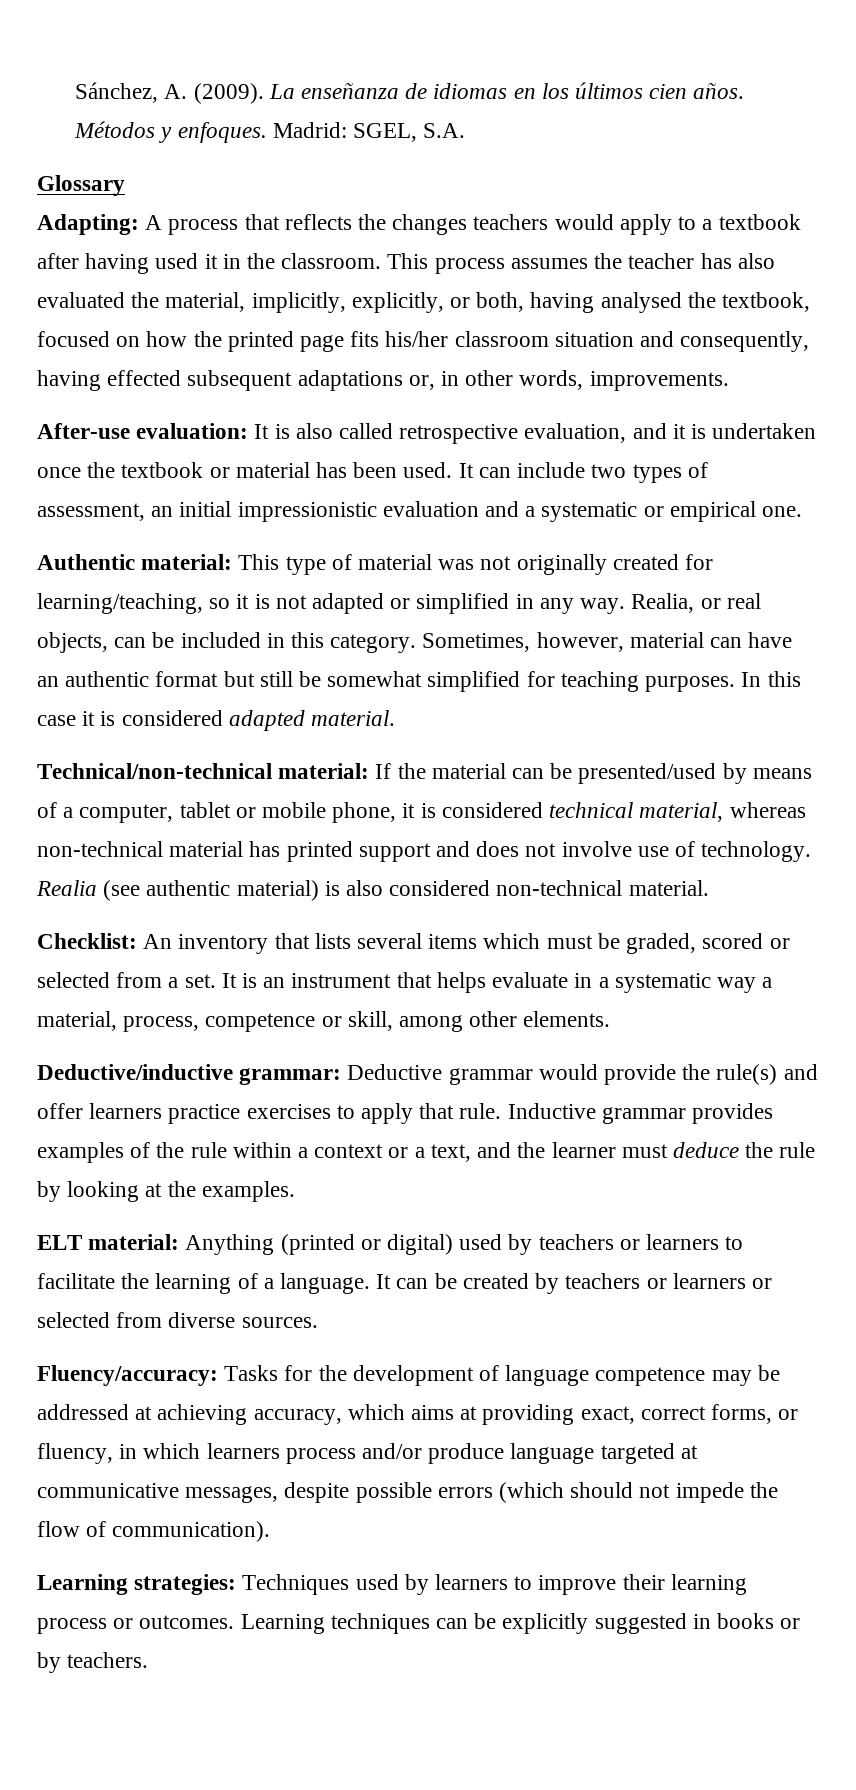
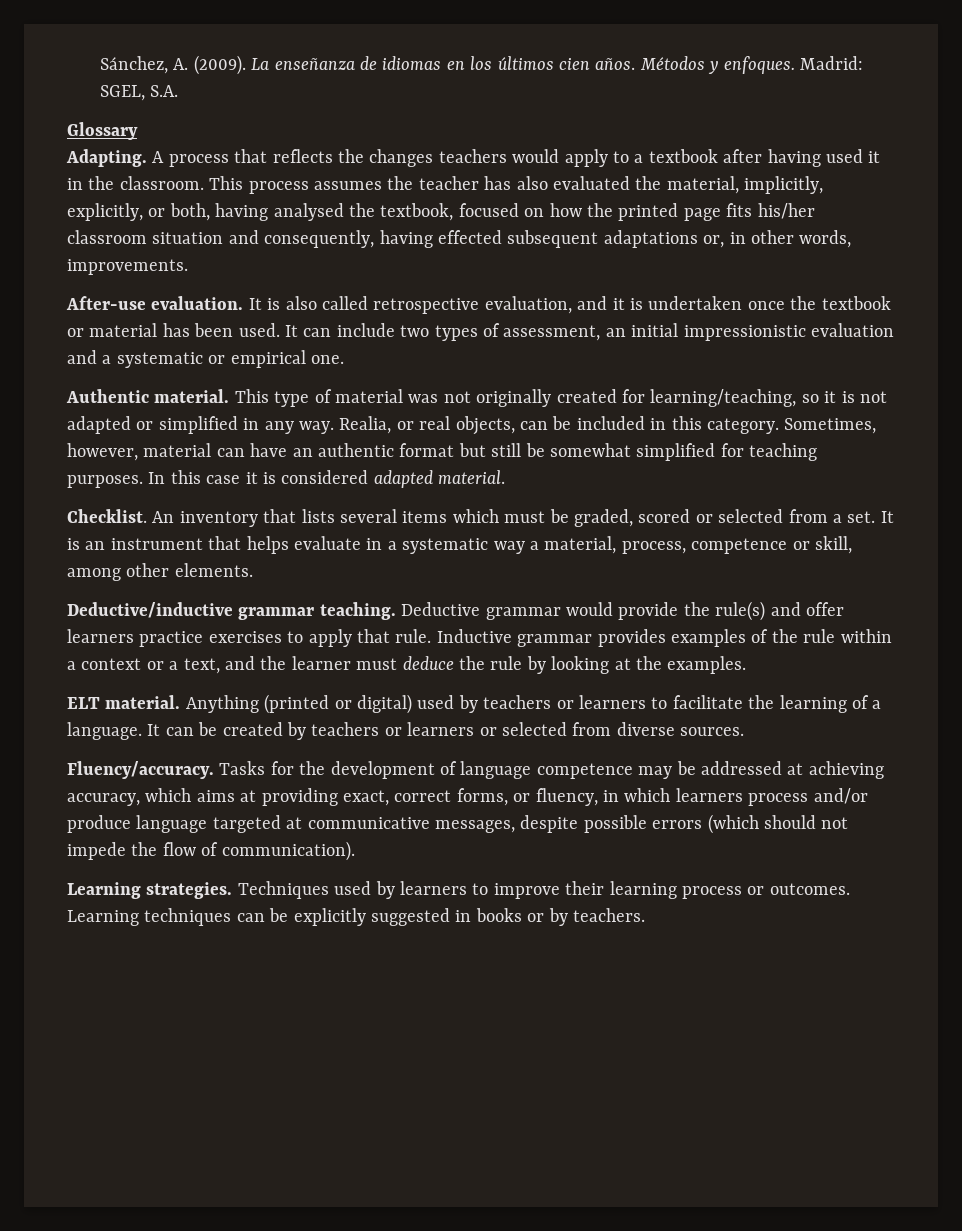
[37,214,139,235] Adapting: -> [66,149,147,167] Adapting.
[136,423,249,439] evaluation: -> [151,296,244,310] evaluation.
[141,554,233,570] material: -> [154,389,230,403] material.
[37,763,812,784] [37,802,806,823] [37,841,812,862] [36,880,709,901] [37,933,137,949] Technical/non-technical material: If the material can be presented/used by means of a computer, tablet or mobile phone, it is considered technical material, whereas non-technical material has printed support and does not involve use of technology. Realia (see authentic material) is also considered non-technical material. // Checklist: -> [67,509,147,523] Checklist.
[239,1068,342,1085] grammar: -> [238,602,396,620] grammar teaching.
[88,1234,180,1250] material: -> [105,695,181,709] material.
[37,1365,218,1386] Fluency/accuracy: -> [67,761,214,779] Fluency/accuracy.
[134,1574,237,1595] strategies: -> [146,882,233,899] strategies.

